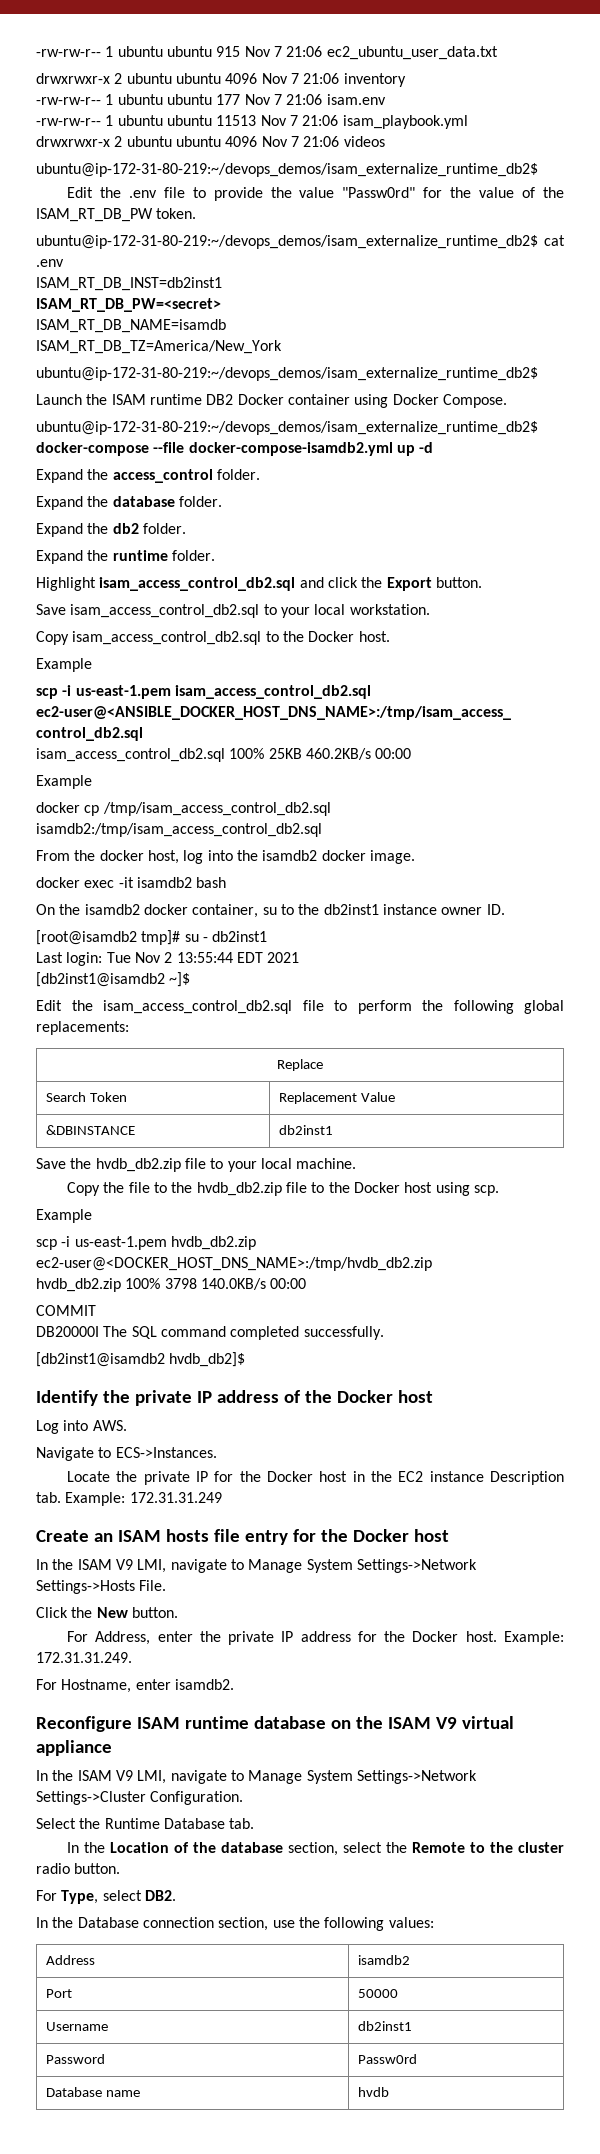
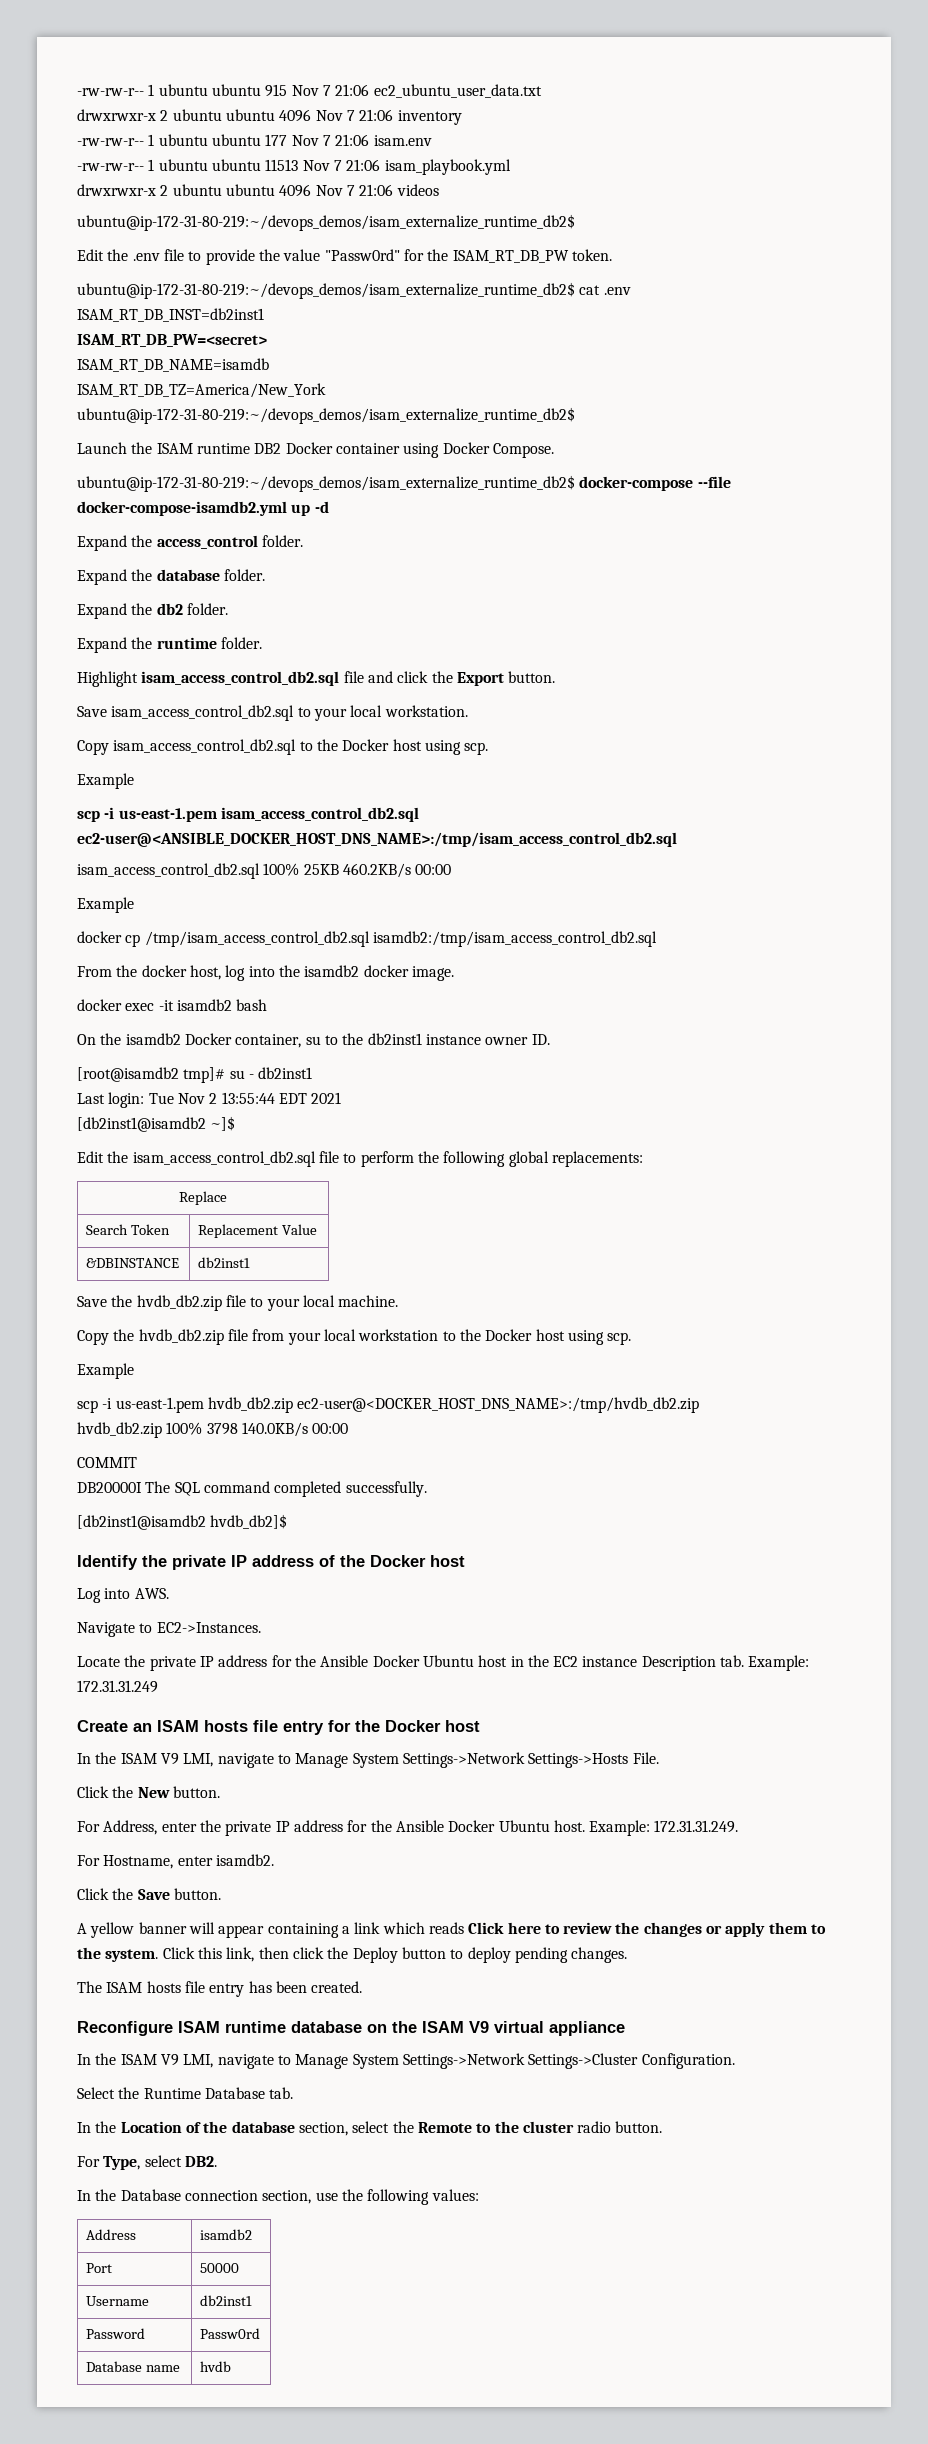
[479,187,564,198] value of the -> (449, 255) none
(296, 584) none -> [343,671,364,683] file
[358,631,390,642] host. -> [392,739,489,755] host using scp.
[143,904,188,915] docker -> [184,1033,232,1045] Docker
[128,1182,307,1196] file to the hvdb_db2.zip file -> [138,1329,439,1345] hvdb_db2.zip file from your local workstation
[115,1447,217,1458] ECS->Instances. -> [156,1622,261,1633] EC2->Instances.
[214,1471,313,1482] for the Docker -> [218,1655,474,1667] address for the Ansible Docker Ubuntu
[412,1631,459,1642] Docker -> [395,1820,550,1832] Ansible Docker Ubuntu
(234, 1684) none -> [77,1888,221,1900] [77,1922,827,1938] [77,1947,628,1963] [77,1981,363,1997] // Click the Save button. // A yellow banner will appear containing a link which reads Click here to review the changes or apply them to the system. Click this link, then click the Deploy button to deploy pending changes. // The ISAM hosts file entry has been created.

